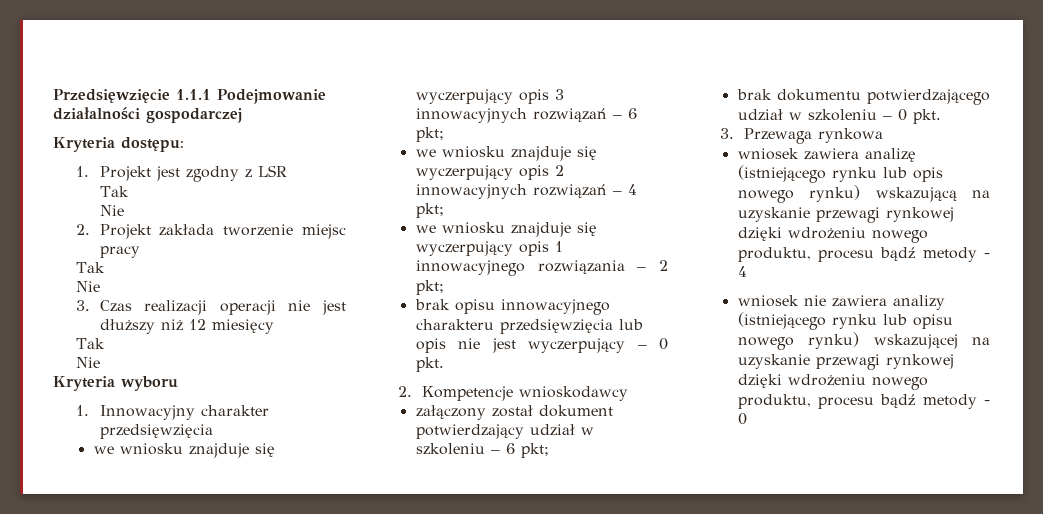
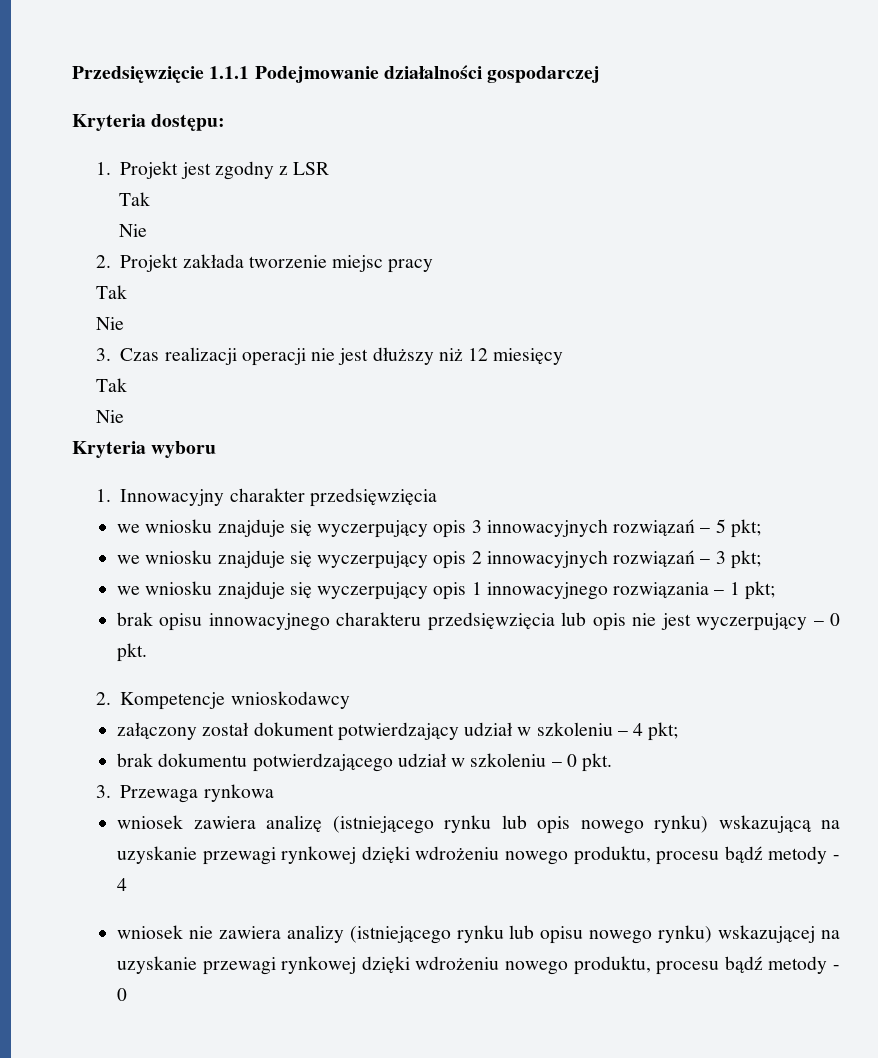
[627,108,637,119] 6 -> [715,519,726,533] 5
[627,184,637,195] 4 -> [715,551,726,564] 3
[659,260,668,271] 2 -> [729,582,740,595] 1
[505,443,515,454] 6 -> [633,723,644,736] 4

